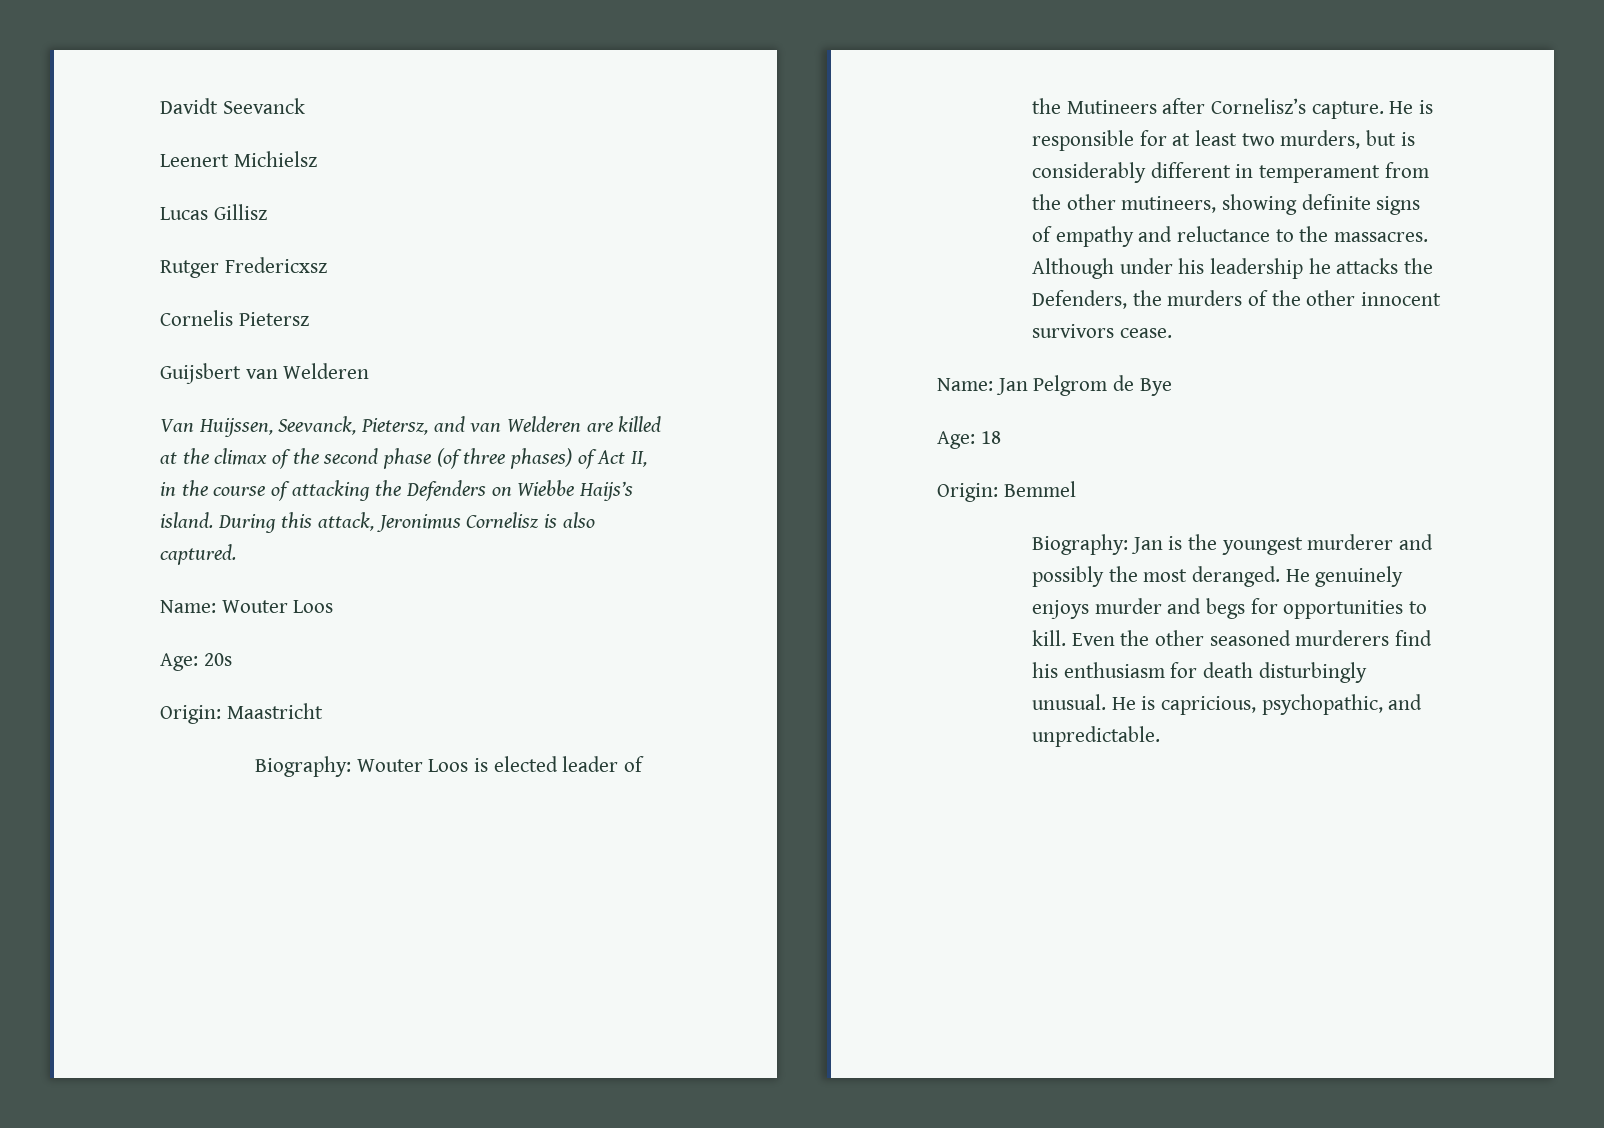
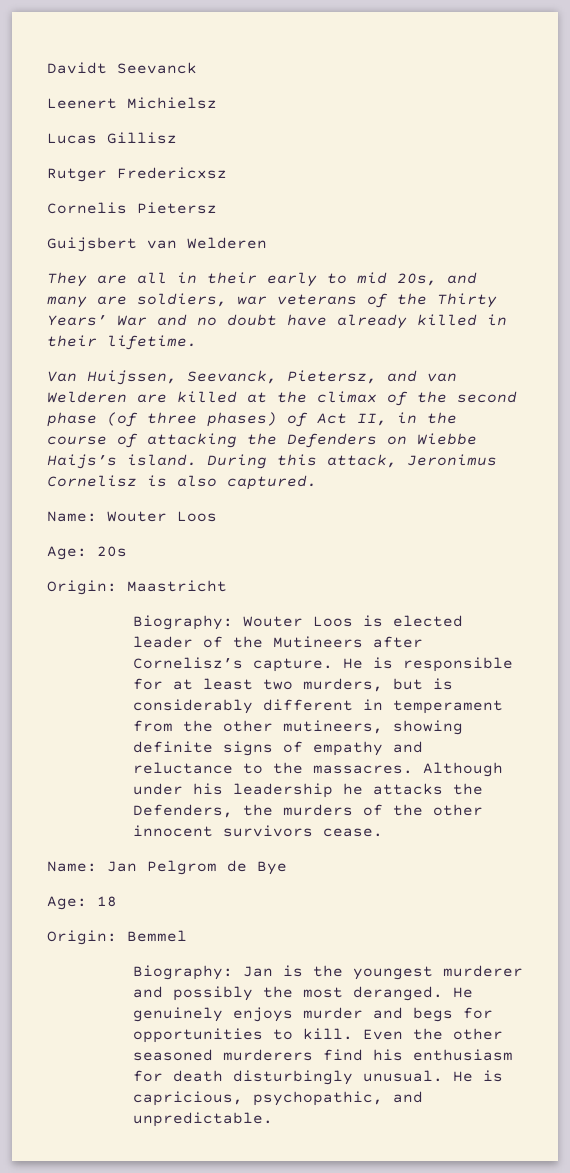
(370, 371) none -> [47,272,477,287] [47,293,497,308] [47,314,507,329] [47,335,197,350] // They are all in their early to mid 20s, and many are soldiers, war veterans of the Thirty Years’ War and no doubt have already killed in their lifetime.

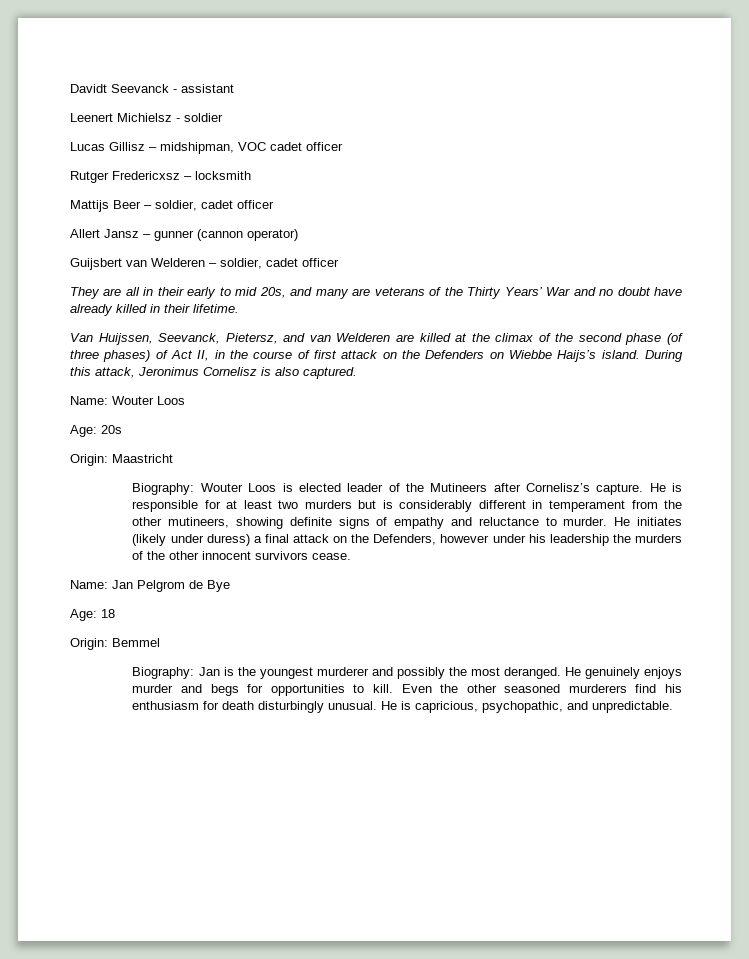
(197, 68) none -> [173,84,234,93] - assistant
(217, 103) none -> [176,113,223,122] - soldier
[47,167,227,182] [47,202,217,214] // Rutger Fredericxsz // Cornelis Pietersz -> [149,142,343,154] [70,171,251,183] [70,200,274,212] [70,229,298,241] – midshipman, VOC cadet officer // Rutger Fredericxsz – locksmith // Mattijs Beer – soldier, cadet officer // Allert Jansz – gunner (cannon operator)
(267, 243) none -> [209,258,339,269] – soldier, cadet officer
[137,293,267,307] soldiers, war -> (371, 292) none
[147,433,237,448] attacking -> [314,350,397,359] first attack on
[302,678,383,692] murders, -> [304,500,352,509] murders
[272,762,503,777] [132,783,483,798] [132,804,233,818] the massacres. Although under his leadership he attacks the Defenders, -> [563,517,683,526] [132,534,609,546] murder. He initiates (likely under duress) a final attack on the Defenders, however under his leadership

